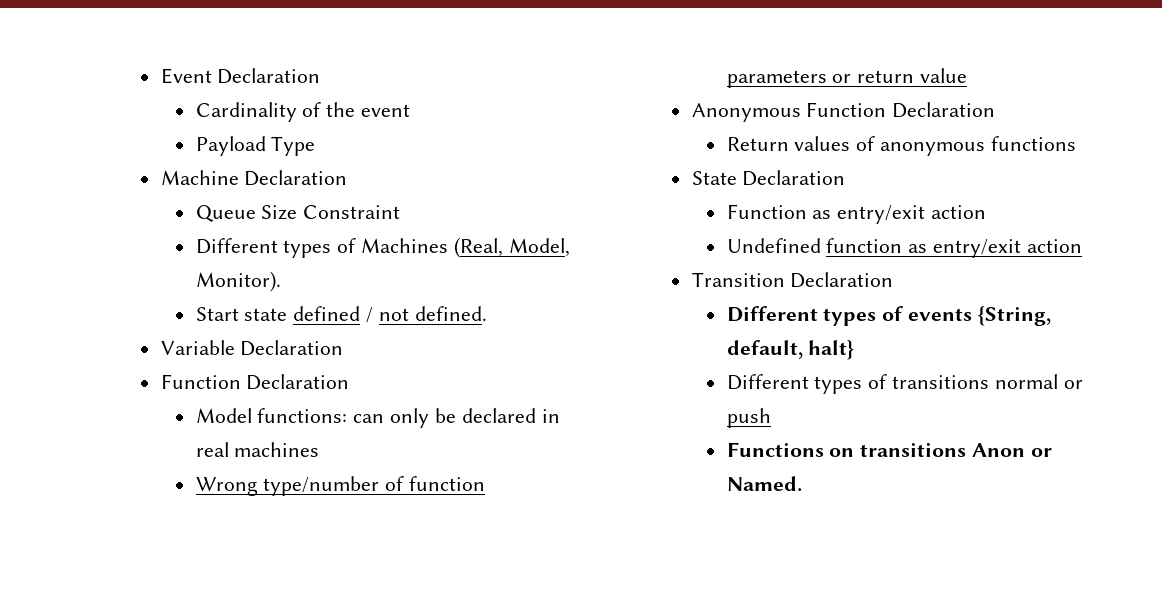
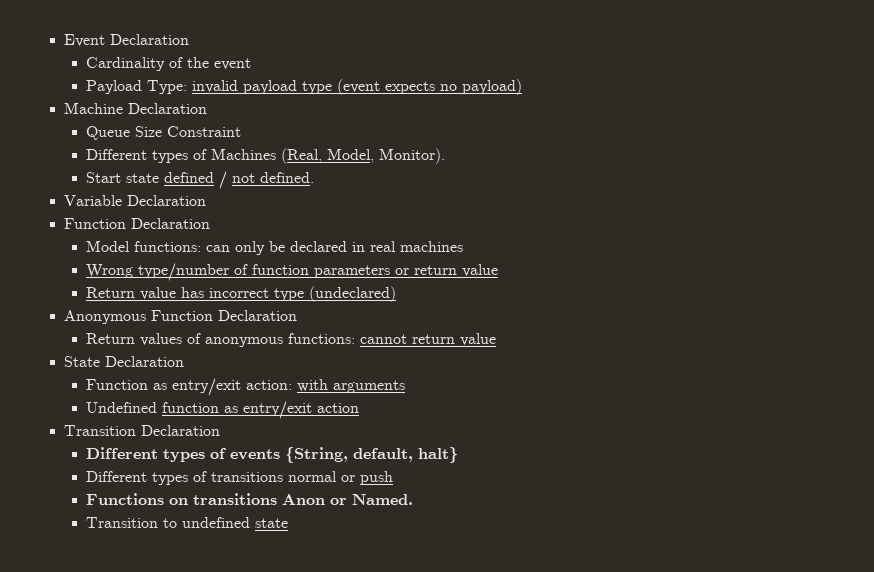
[271,136,316,156] Type -> [147,79,523,95] Type: invalid payload type (event expects no payload)
(968, 75) none -> [86,286,397,302] // Return value has incorrect type (undeclared)
[990,136,1076,151] functions -> [288,333,497,346] functions: cannot return value
[931,205,987,219] action -> [246,379,406,393] action: with arguments
(802, 484) none -> [86,517,289,528] // Transition to undefined state

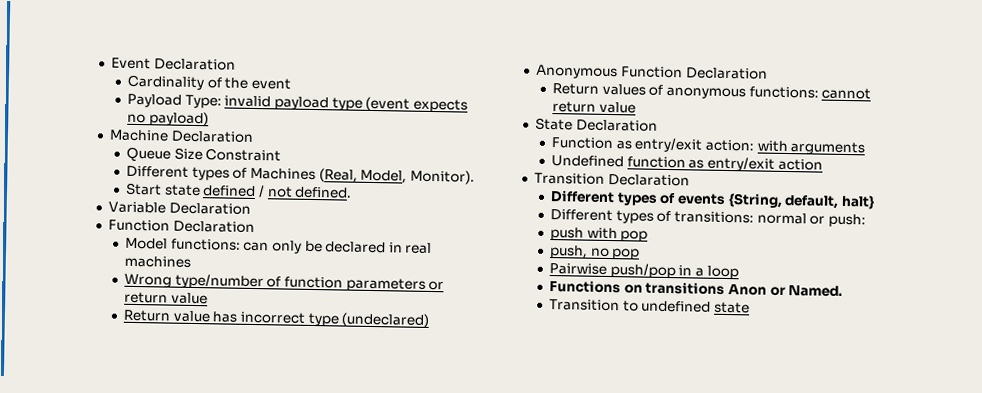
[211,472,284,482] transitions -> [673,211,754,224] transitions:
(356, 478) none -> [827,213,866,228] push: //
(394, 478) none -> [586,227,649,242] [548,244,641,260] [548,262,739,280] with pop // push, no pop // Pairwise push/pop in a loop

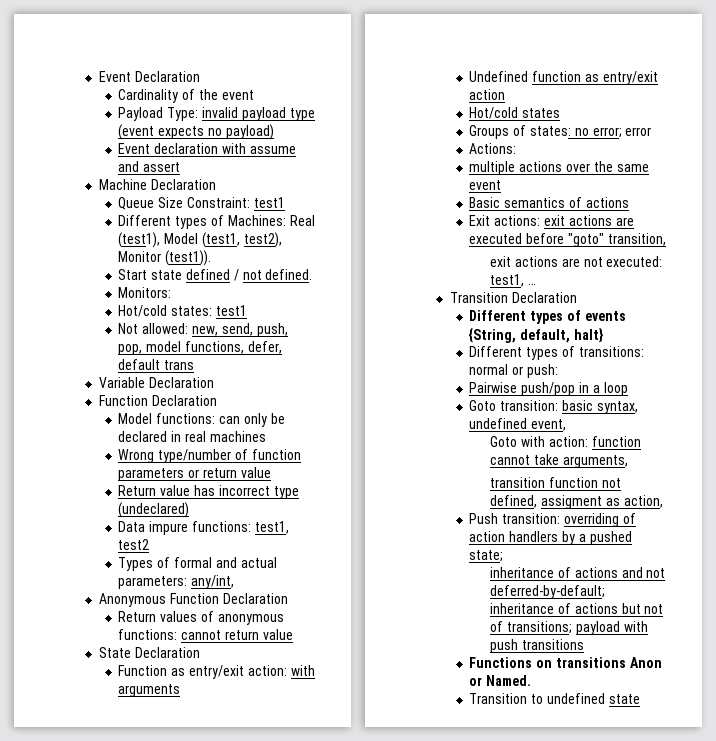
(209, 119) none -> [118,143,296,154] [118,161,181,172] // Event declaration with assume and assert
[205,148,282,162] [125,165,475,185] Constraint // Different types of Machines (Real, Model, Monitor). -> [187,197,285,208] [118,215,315,229] [118,232,282,248] [118,250,212,266] Constraint: test1 // Different types of Machines: Real (test1), Model (test1, test2), Monitor (test1)).
(353, 192) none -> [118,287,172,298] [118,305,248,317] [118,323,288,337] [118,341,282,355] [118,359,195,370] // Monitors: // Hot/cold states: test1 // Not allowed: new, send, push, pop, model functions, defer, default trans
(431, 320) none -> [118,521,289,535] [118,539,150,550] [118,557,277,571] [118,575,235,589] // Data impure functions: test1, test2 // Types of formal and actual parameters: any/int,
(823, 164) none -> [469,107,561,119] [469,125,652,139] [469,143,517,154] [469,161,649,175] [469,180,502,190] [469,197,629,208] [469,215,634,226] [469,233,666,247] [490,256,663,267] [490,274,537,287] // Hot/cold states // Groups of states: no error; error // Actions: // multiple actions over the same event // Basic semantics of actions // Exit actions: exit actions are executed before "goto" transition, // exit actions are not executed: test1, …
[549,226,649,242] [548,244,641,260] // push with pop // push, no pop -> (559, 371) none
(739, 272) none -> [469,400,638,414] [469,418,567,431] [490,436,641,447] [490,454,628,468] [490,477,621,488] [490,495,663,509] [469,513,636,527] [469,531,632,545] [469,550,504,562] [490,567,666,578] [490,585,606,599] [490,603,664,614] [490,621,648,635] [490,639,585,653] // Goto transition: basic syntax, undefined event, // Goto with action: function cannot take arguments, // transition function not defined, assigment as action, // Push transition: overriding of action handlers by a pushed state; // inheritance of actions and not deferred-by-default; inheritance of actions but not of transitions; payload with push transitions

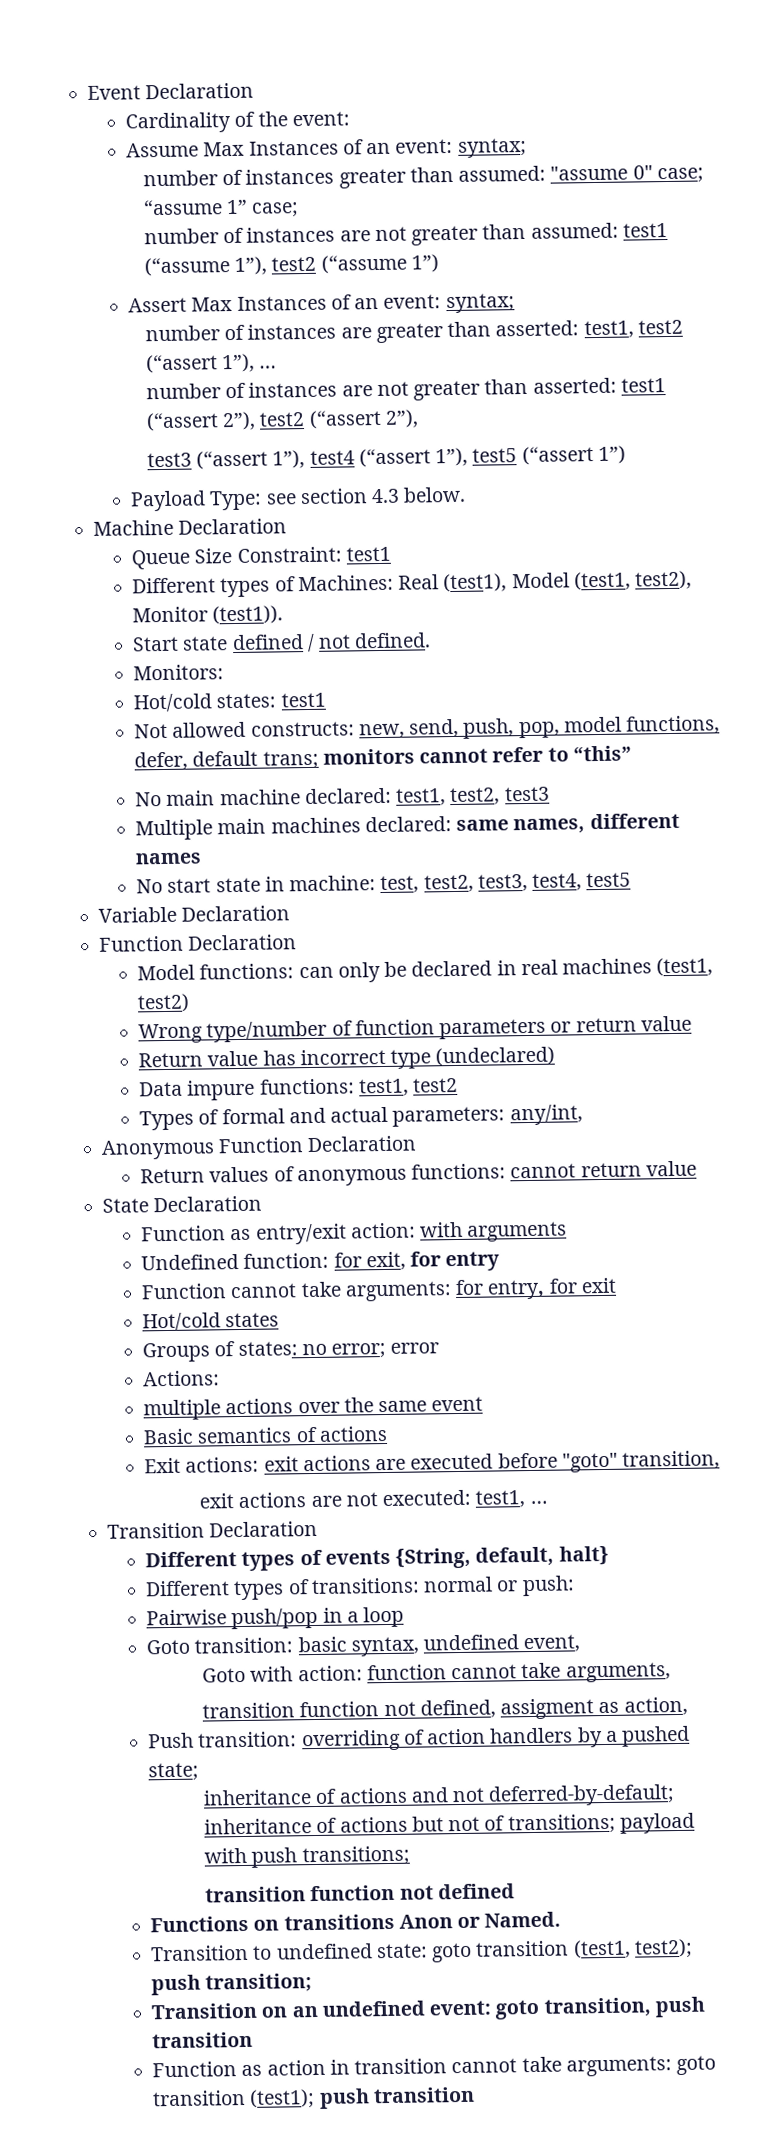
[221,90,254,100] [118,107,315,121] [118,124,274,140] [118,143,296,154] [118,161,181,172] event // Payload Type: invalid payload type (event expects no payload) // Event declaration with assume and assert -> [291,111,350,127] [126,137,527,158] [142,165,704,189] [142,199,300,218] [143,222,668,246] [143,254,439,277] [128,293,515,314] [144,319,683,344] [145,353,278,374] [145,377,666,401] [145,409,419,432] [146,445,626,470] [130,486,467,512] event: // Assume Max Instances of an event: syntax; // number of instances greater than assumed: "assume 0" case; “assume 1” case; // number of instances are not greater than assumed: test1 (“assume 1”), test2 (“assume 1”) // Assert Max Instances of an event: syntax; // number of instances are greater than asserted: test1, test2 (“assert 1”), … // number of instances are not greater than asserted: test1 (“assert 2”), test2 (“assert 2”), // test3 (“assert 1”), test4 (“assert 1”), test5 (“assert 1”) // Payload Type: see section 4.3 below.
[142,323,189,334] allowed: -> [172,721,355,738] allowed constructs:
[164,360,195,370] trans -> [262,745,632,770] [135,786,550,807] [135,812,680,841] [135,852,203,865] [136,872,632,894] trans; monitors cannot refer to “this” // No main machine declared: test1, test2, test3 // Multiple main machines declared: same names, different names // No start state in machine: test, test2, test3, test4, test5
(266, 436) none -> [656,957,714,977] [137,993,191,1013] (test1, test2)
[532,71,658,85] [469,89,506,100] function as entry/exit action -> [243,1251,501,1272] [141,1277,617,1302] function: for exit, for entry // Function cannot take arguments: for entry, for exit
[522,639,585,650] transitions -> [301,1845,410,1867] [205,1883,515,1903] transitions; // transition function not defined
[608,694,640,704] state -> [375,1938,693,1963] [151,1973,313,1996] [151,1996,705,2020] [152,2031,254,2049] [152,2055,717,2078] [152,2086,475,2109] state: goto transition (test1, test2); push transition; // Transition on an undefined event: goto transition, push transition // Function as action in transition cannot take arguments: goto transition (test1); push transition

